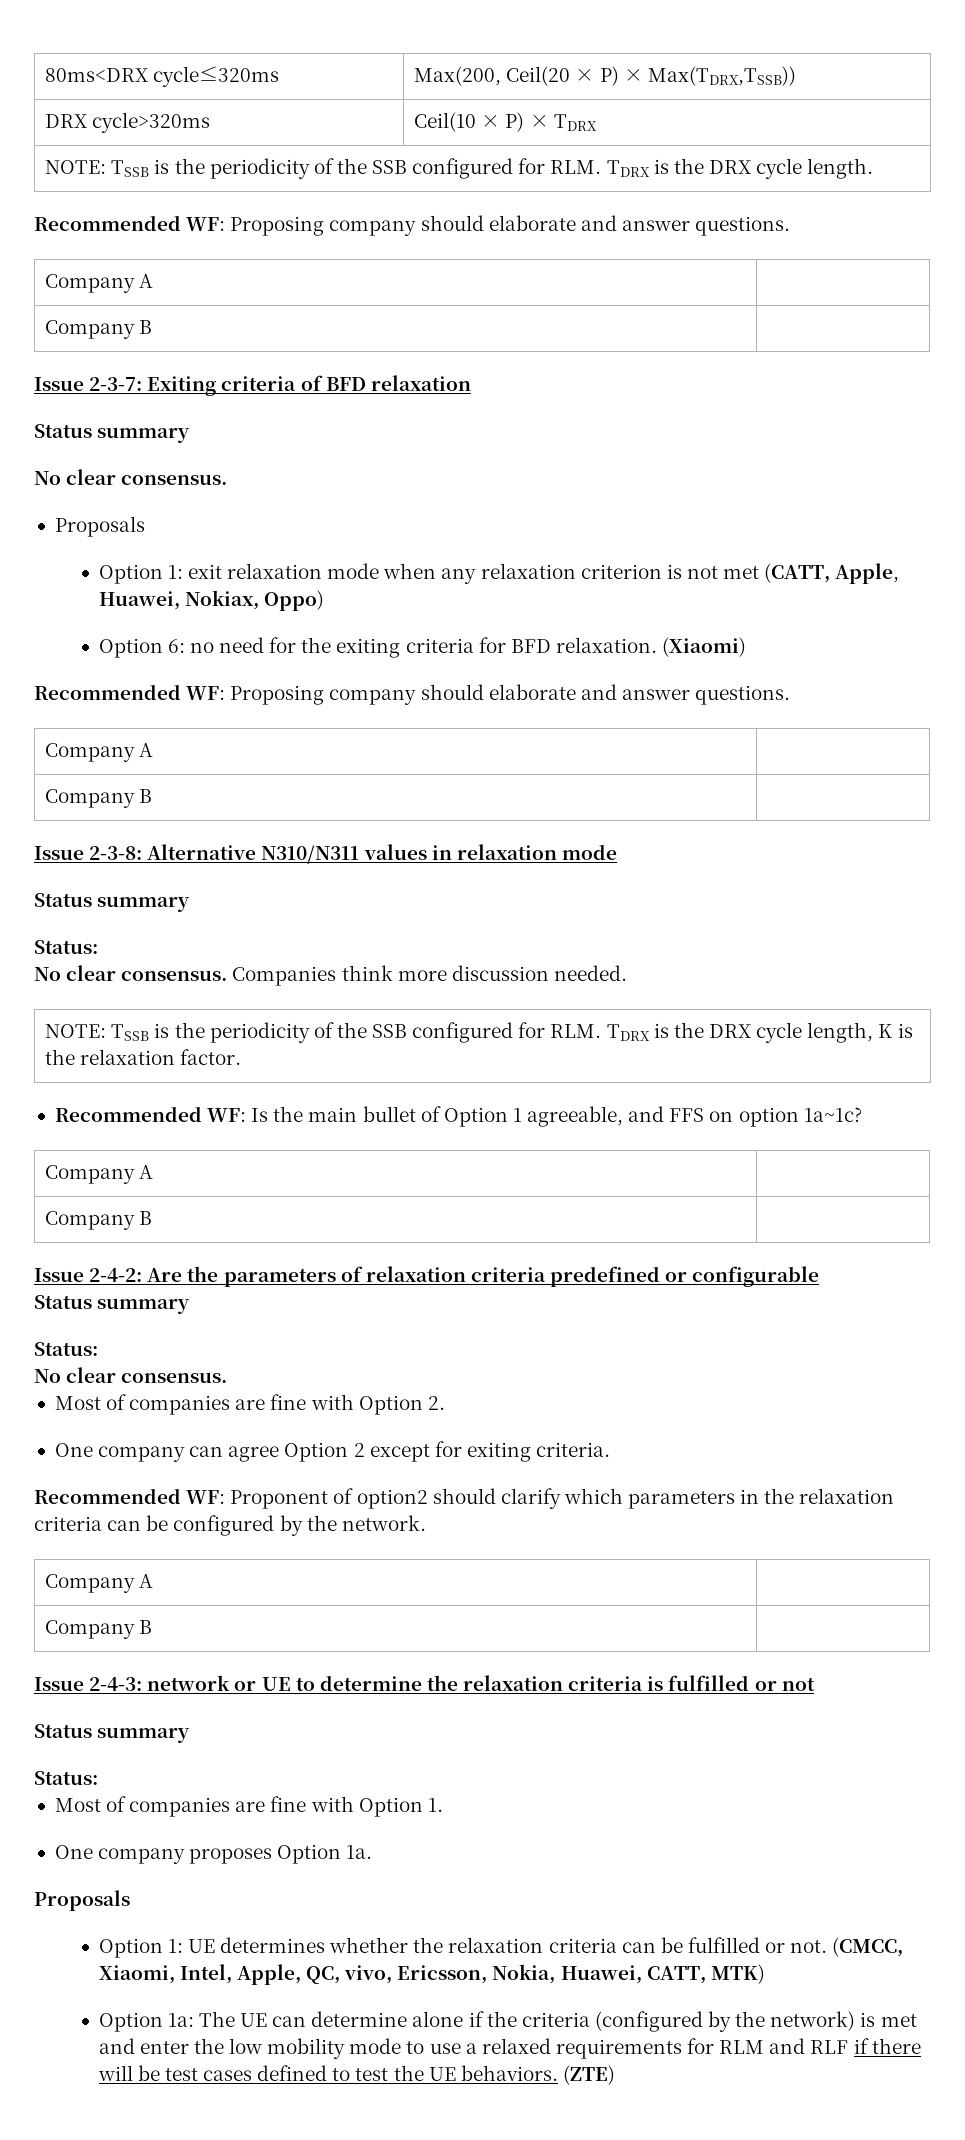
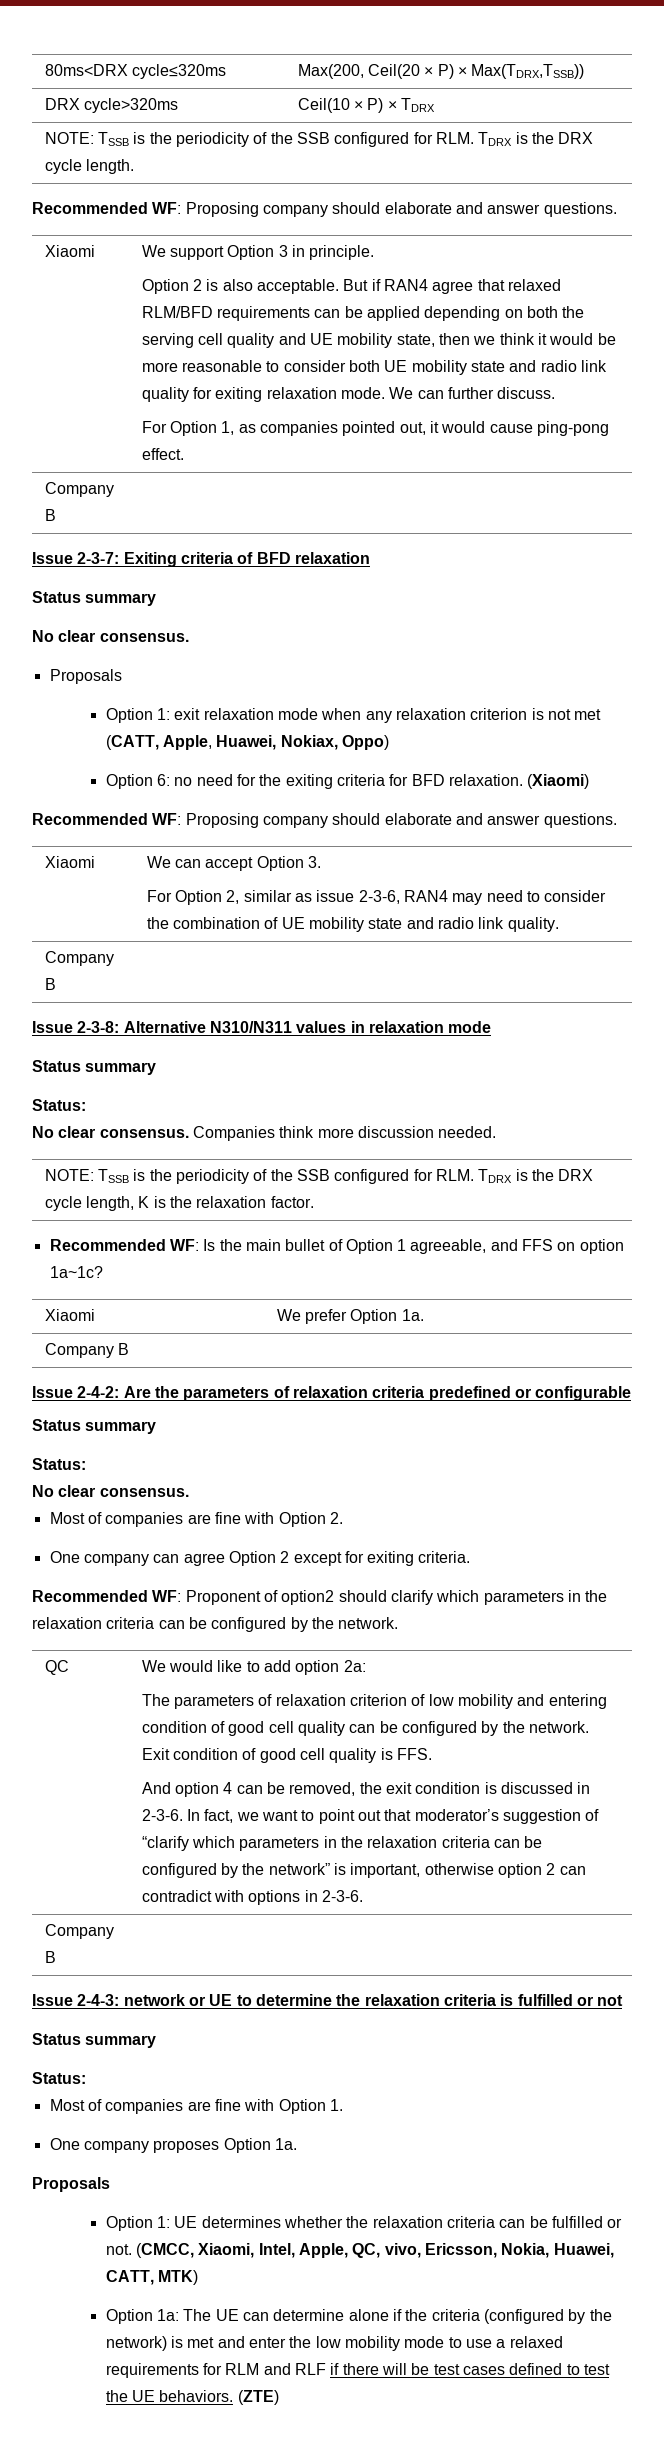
[45,274,154,293] Company A | -> [44,245,95,257] [141,245,375,260] [141,279,561,294] [141,306,585,321] [141,333,616,348] [141,360,607,375] [141,387,556,402] [141,421,609,436] [141,448,184,460] Xiaomi | We support Option 3 in principle. // Option 2 is also acceptable. But if RAN4 agree that relaxed RLM/BFD requirements can be applied depending on both the serving cell quality and UE mobility state, then we think it would be more reasonable to consider both UE mobility state and radio link quality for exiting relaxation mode. We can further discuss. // For Option 1, as companies pointed out, it would cause ping-pong effect.
[45,743,154,762] Company A | -> [44,856,95,868] [146,856,322,871] [146,890,607,905] [146,917,559,932] Xiaomi | We can accept Option 3. // For Option 2, similar as issue 2-3-6, RAN4 may need to consider the combination of UE mobility state and radio link quality.
[45,1165,154,1184] Company A | -> [44,1309,95,1321] [276,1309,424,1324] Xiaomi | We prefer Option 1a.
[45,1574,154,1593] Company A | -> [44,1660,69,1675] [141,1660,366,1675] [141,1694,607,1709] [141,1721,589,1736] [141,1748,433,1763] [141,1782,591,1797] [141,1809,600,1824] [141,1836,543,1851] [141,1863,586,1878] [141,1890,364,1905] QC | We would like to add option 2a: // The parameters of relaxation criterion of low mobility and entering condition of good cell quality can be configured by the network. Exit condition of good cell quality is FFS. // And option 4 can be removed, the exit condition is discussed in 2-3-6. In fact, we want to point out that moderator’s suggestion of “clarify which parameters in the relaxation criteria can be configured by the network” is important, otherwise option 2 can contradict with options in 2-3-6.

